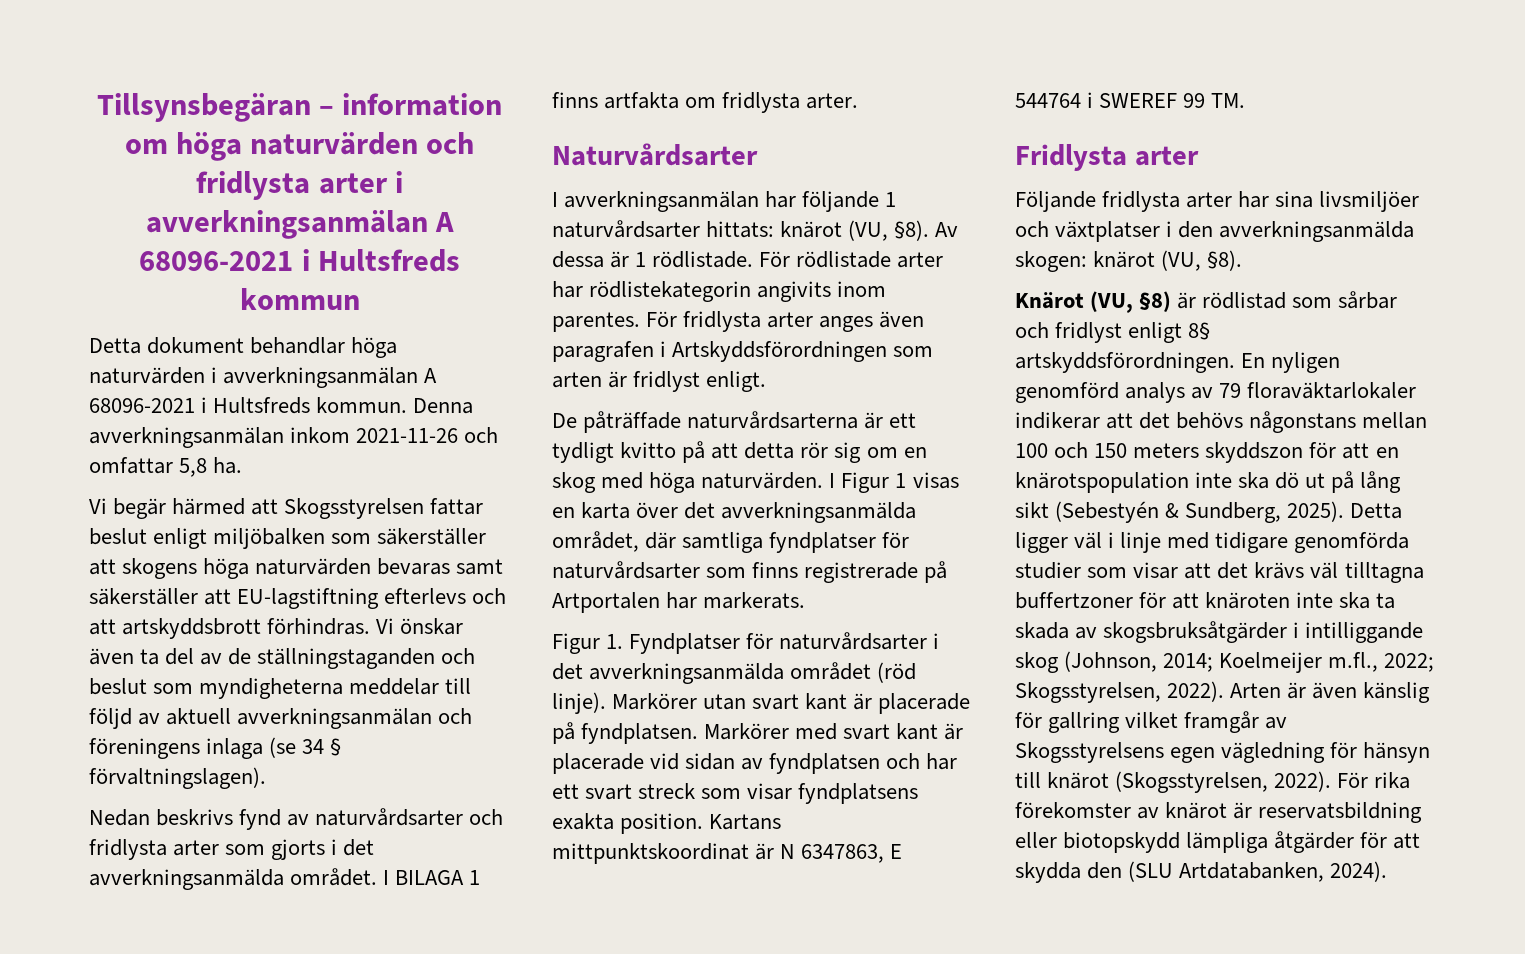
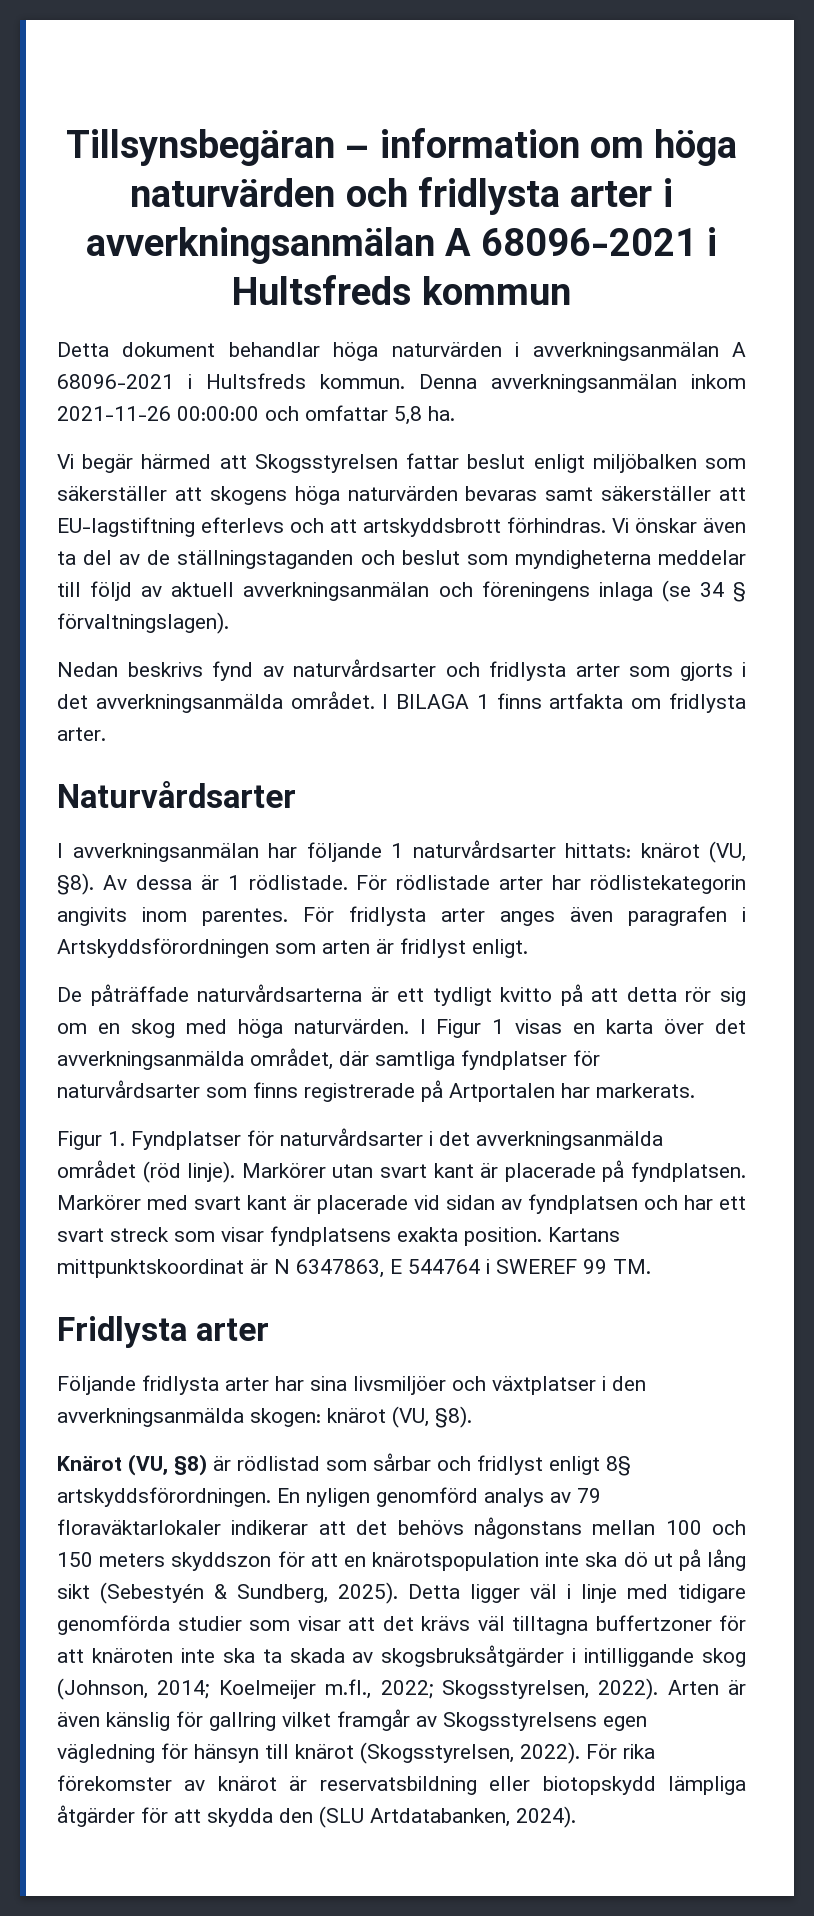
(459, 435) none -> [177,406,259,421] 00:00:00

